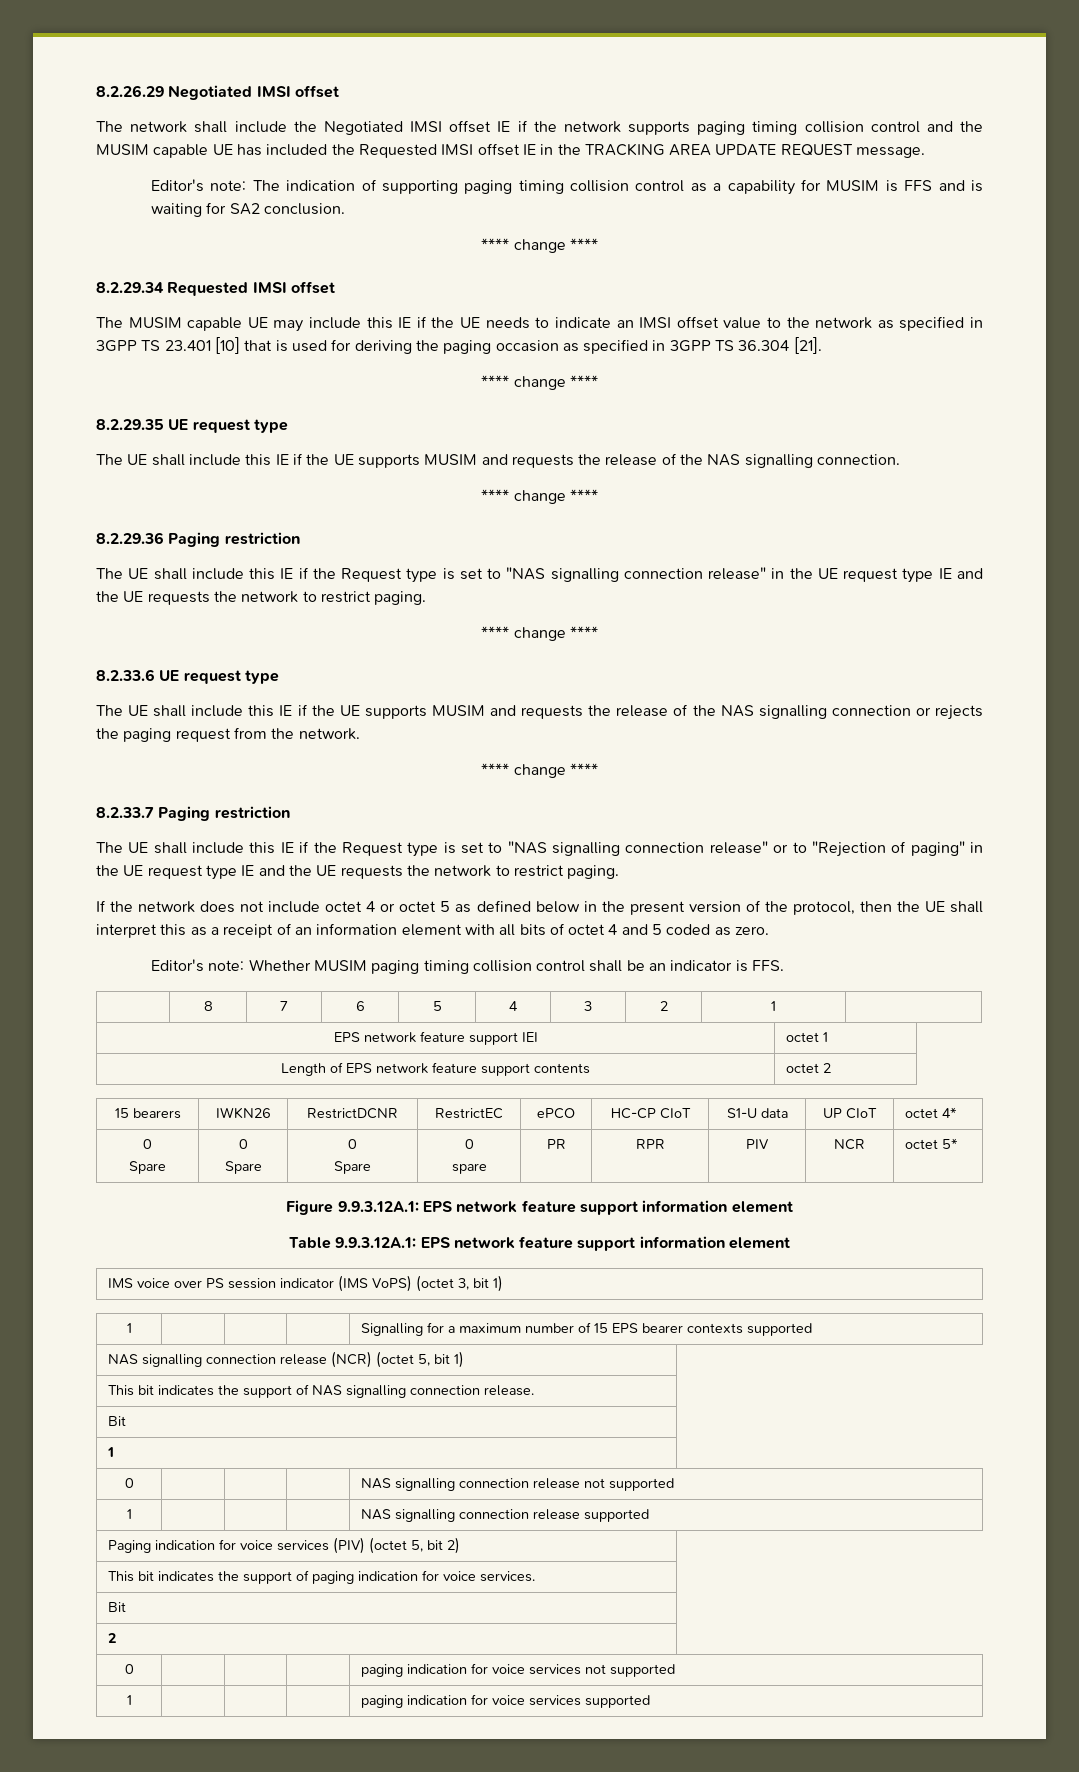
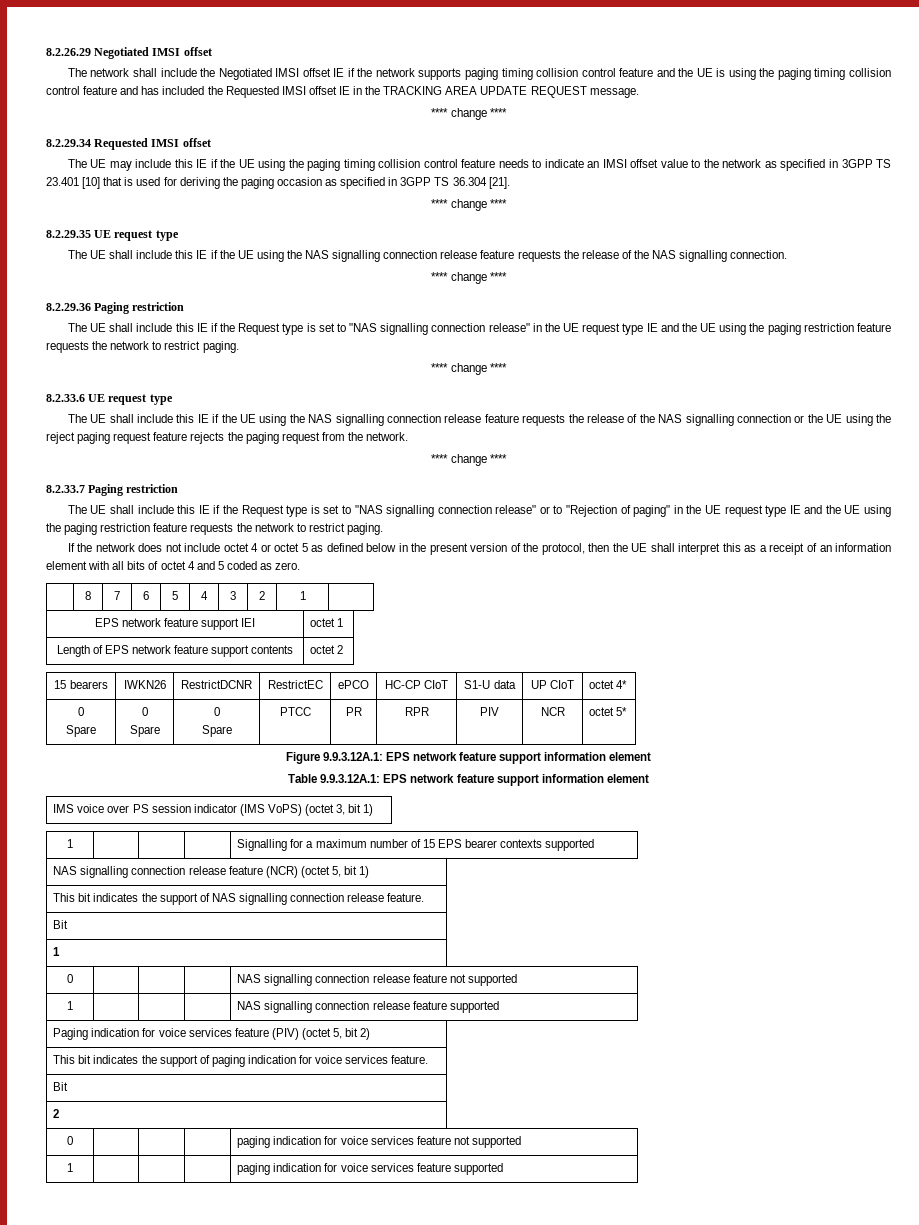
[926,121,983,132] [96,144,233,158] and the MUSIM capable UE -> [619,68,892,80] [46,86,139,95] feature and the UE is using the paging timing collision control feature and
[150,179,984,195] [150,202,345,217] // Editor's note: The indication of supporting paging timing collision control as a capability for MUSIM is FFS and is waiting for SA2 conclusion. -> (639, 93) none
[128,317,243,331] MUSIM capable -> (87, 163) none
(481, 322) none -> [258,159,496,171] using the paging timing collision control feature
[357,454,508,468] supports MUSIM and -> [256,250,515,262] using the NAS signalling connection release feature
(144, 596) none -> [719,323,891,335] using the paging restriction feature
[364,705,517,719] supports MUSIM and -> [259,414,519,426] using the NAS signalling connection release feature
(931, 711) none -> [807,414,891,426] [46,432,188,444] the UE using the reject paging request feature
(337, 870) none -> [863,505,891,517] [46,523,188,535] using the paging restriction feature
[150,959,785,974] // Editor's note: Whether MUSIM paging timing collision control shall be an indicator is FFS. -> (301, 566) none
[464,1139,474,1149] [451,1163,487,1174] 0 // spare -> [279,707,311,716] PTCC
(328, 1359) none -> [228,866,263,875] feature
[484,1385,535,1396] release. -> [347,893,425,902] release feature.
(581, 1483) none -> [412,974,447,983] feature
(581, 1514) none -> [412,1001,447,1010] feature
(330, 1545) none -> [234,1028,269,1037] feature
[480,1571,536,1582] services. -> [345,1055,429,1064] services feature.
(582, 1669) none -> [416,1136,451,1145] feature
(582, 1700) none -> [416,1163,451,1172] feature

